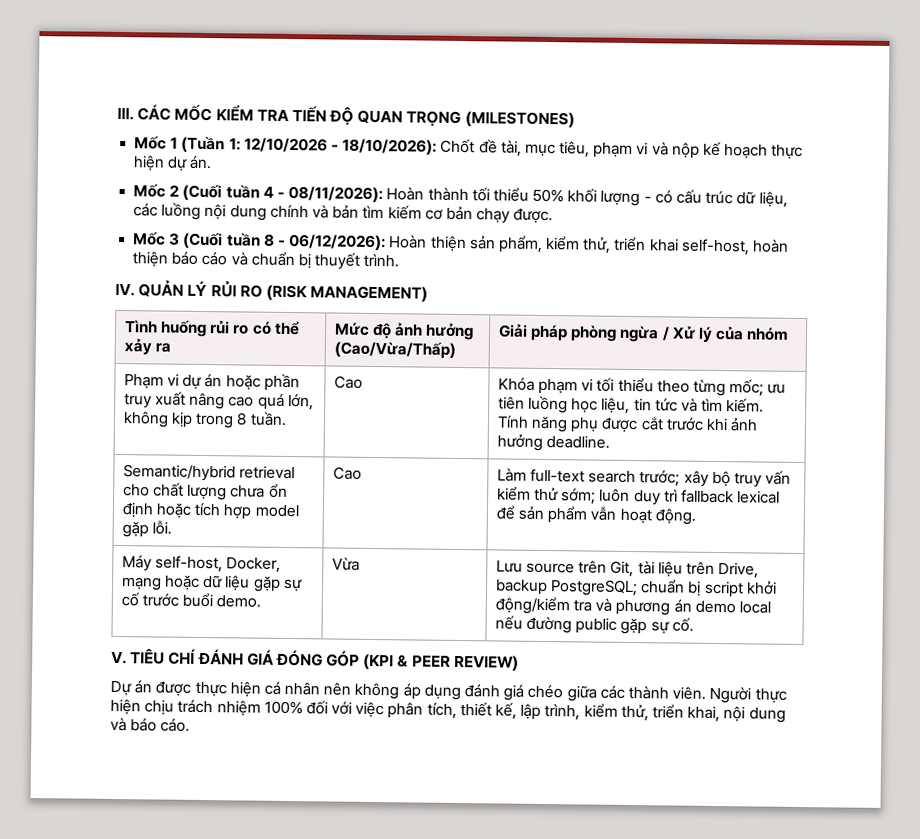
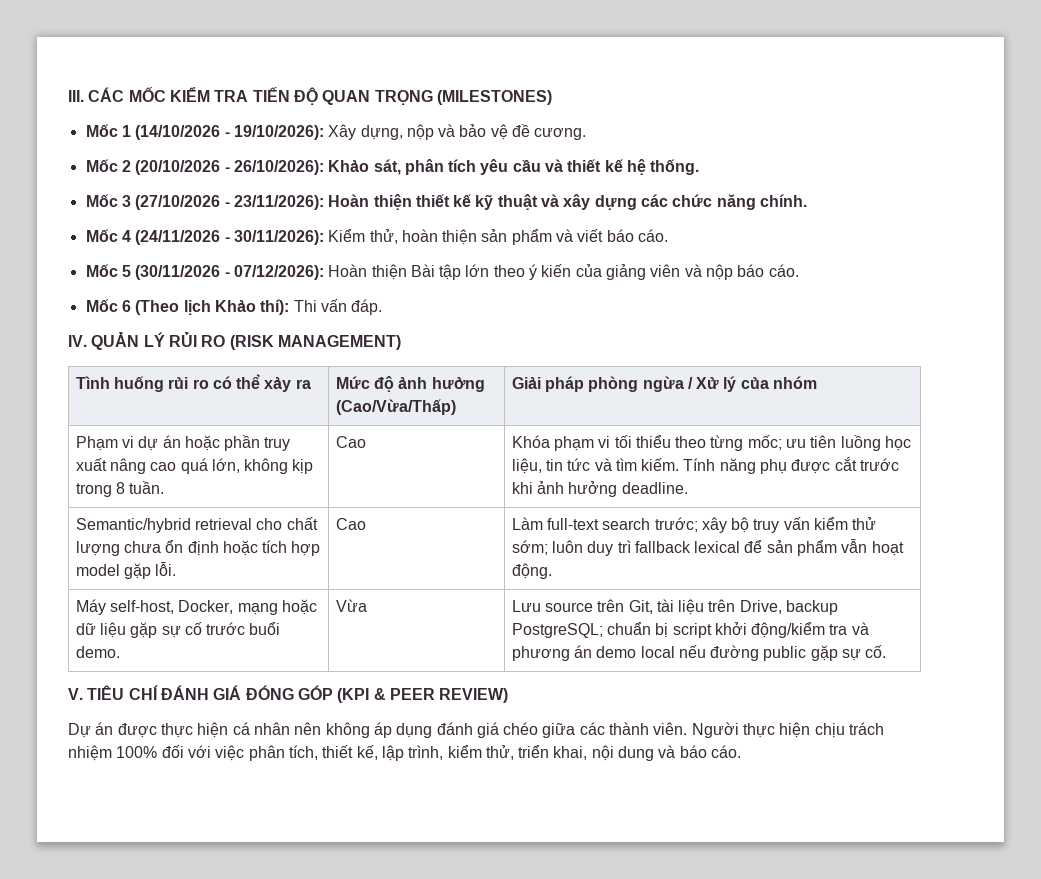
[181,135,804,159] [133,155,213,171] [133,183,788,208] [133,202,554,224] [133,231,790,256] [132,251,400,270] (Tuần 1: 12/10/2026 - 18/10/2026): Chốt đề tài, mục tiêu, phạm vi và nộp kế hoạch thực hiện dự án. // Mốc 2 (Cuối tuần 4 - 08/11/2026): Hoàn thành tối thiểu 50% khối lượng - có cấu trúc dữ liệu, các luồng nội dung chính và bản tìm kiếm cơ bản chạy được. // Mốc 3 (Cuối tuần 8 - 06/12/2026): Hoàn thiện sản phẩm, kiểm thử, triển khai self-host, hoàn thiện báo cáo và chuẩn bị thuyết trình. -> [135,124,587,140] [85,159,700,175] [85,194,808,210] [85,229,669,245] [85,264,799,280] [85,299,383,315] (14/10/2026 - 19/10/2026): Xây dựng, nộp và bảo vệ đề cương. // Mốc 2 (20/10/2026 - 26/10/2026): Khảo sát, phân tích yêu cầu và thiết kế hệ thống. // Mốc 3 (27/10/2026 - 23/11/2026): Hoàn thiện thiết kế kỹ thuật và xây dựng các chức năng chính. // Mốc 4 (24/11/2026 - 30/11/2026): Kiểm thử, hoàn thiện sản phẩm và viết báo cáo. // Mốc 5 (30/11/2026 - 07/12/2026): Hoàn thiện Bài tập lớn theo ý kiến của giảng viên và nộp báo cáo. // Mốc 6 (Theo lịch Khảo thí): Thi vấn đáp.

